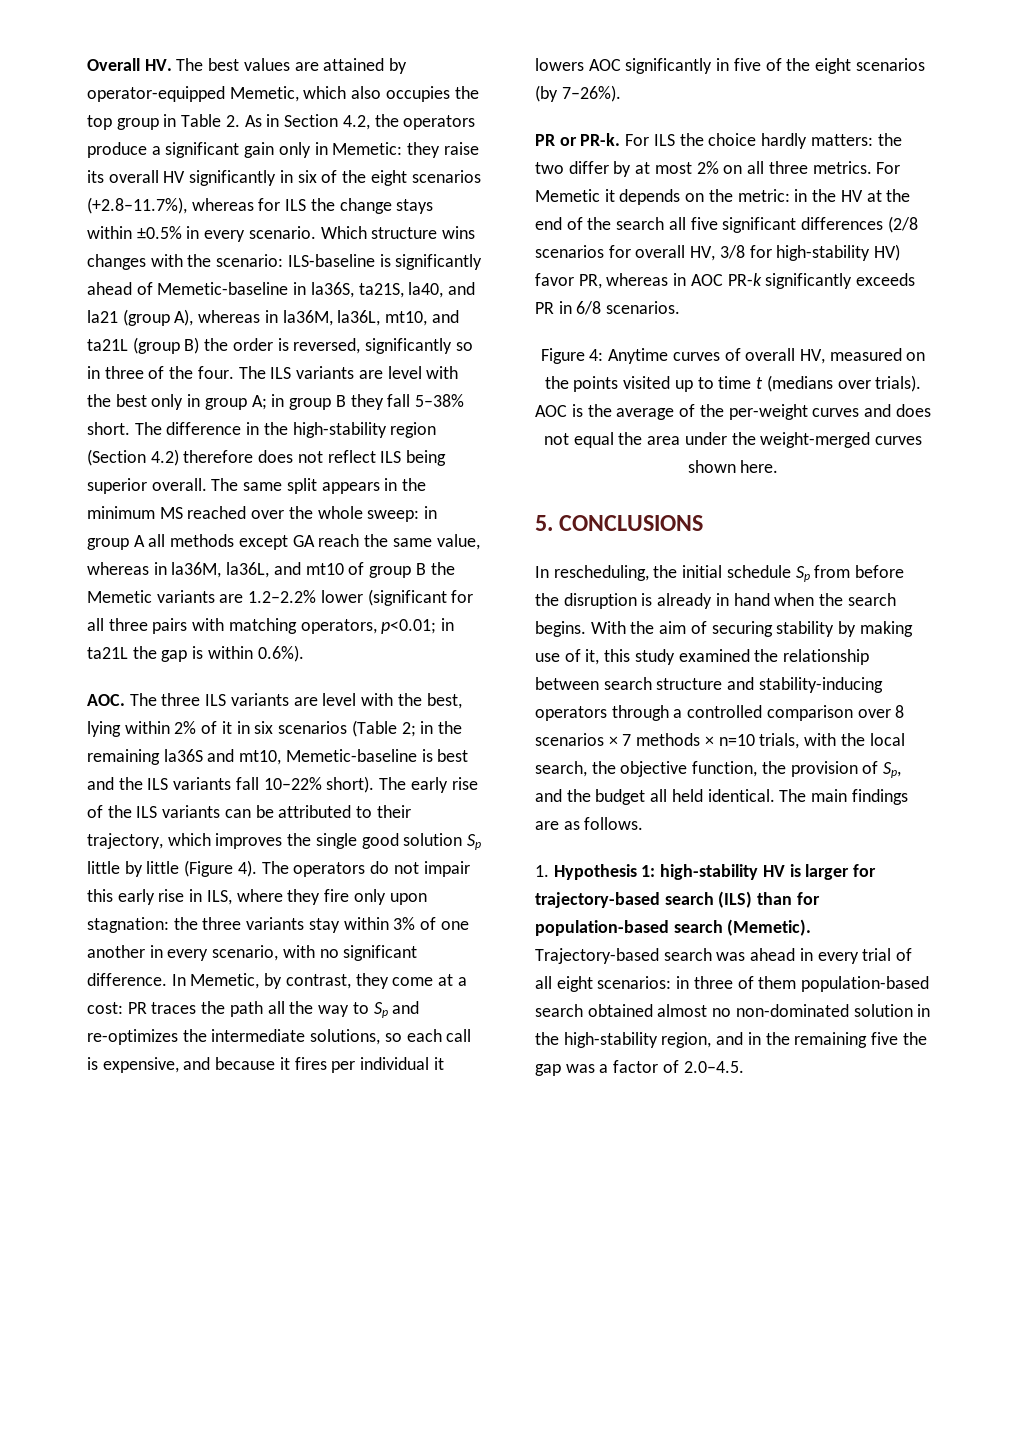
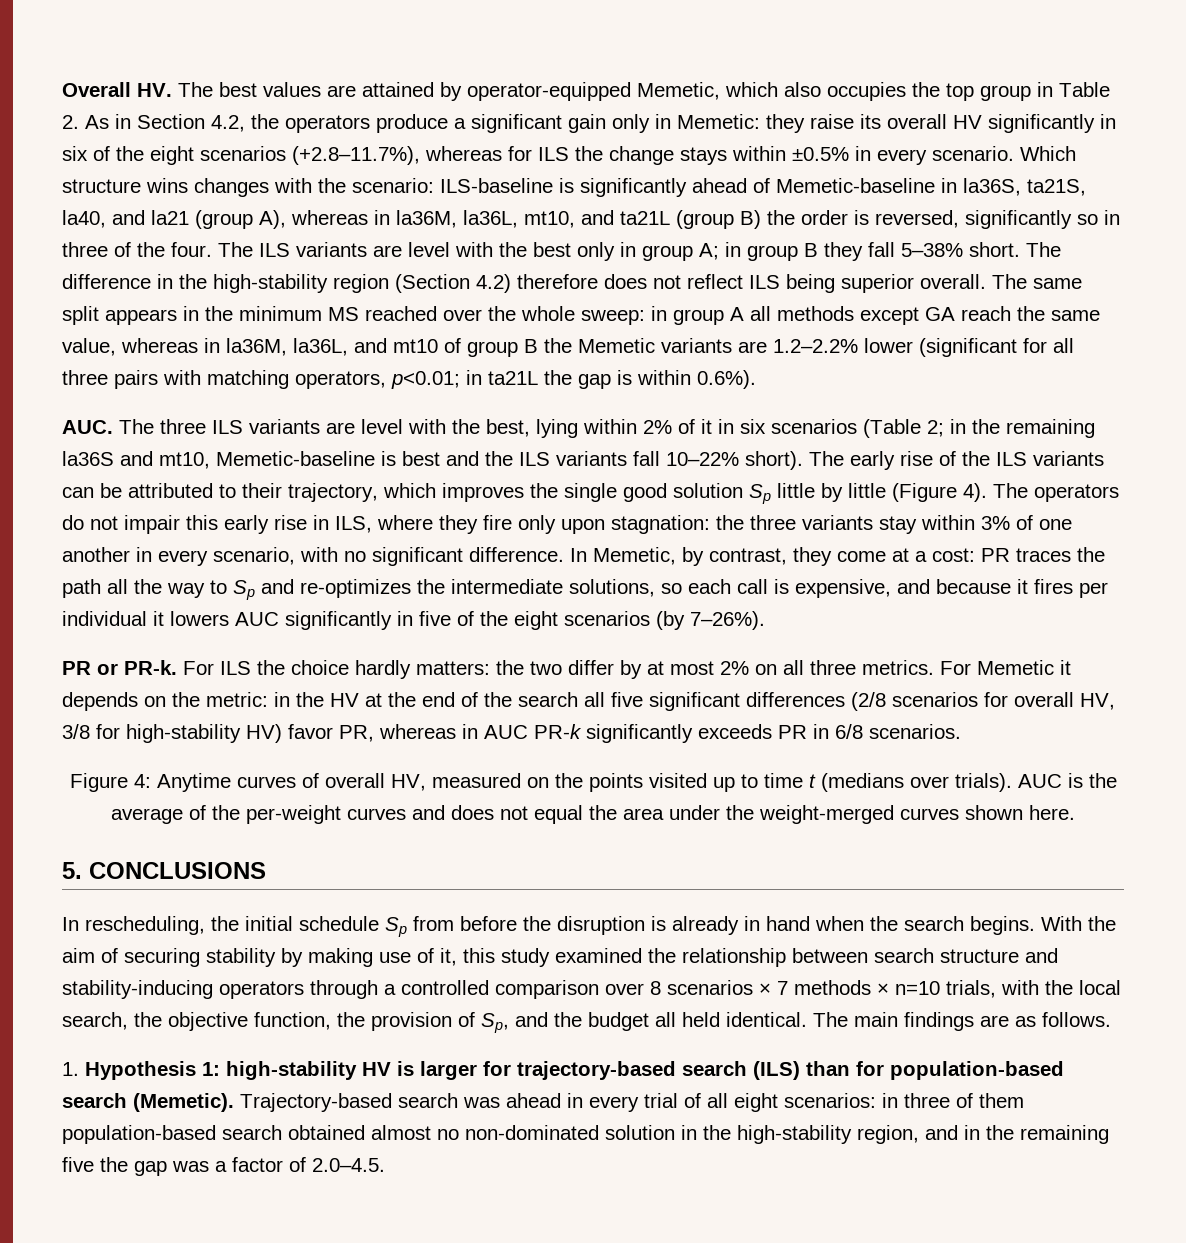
[87,694,125,706] AOC. -> [62,420,113,434] AUC.
[588,59,621,71] AOC -> [235,612,279,626] AUC
[690,274,723,286] AOC -> [484,725,528,739] AUC
[535,405,568,417] AOC -> [1017,774,1062,788] AUC

